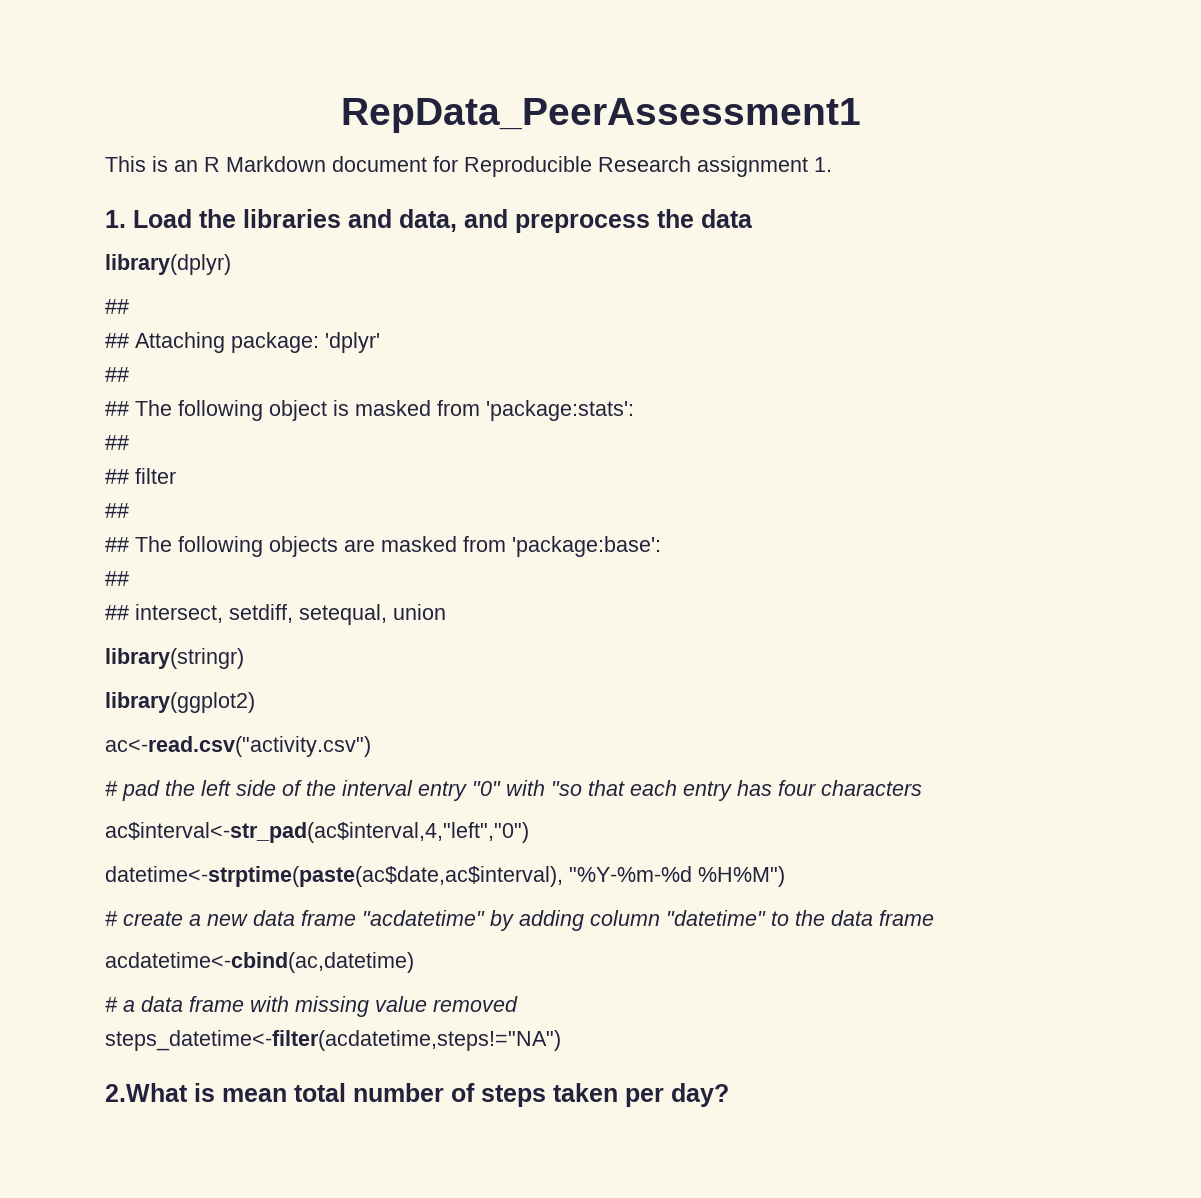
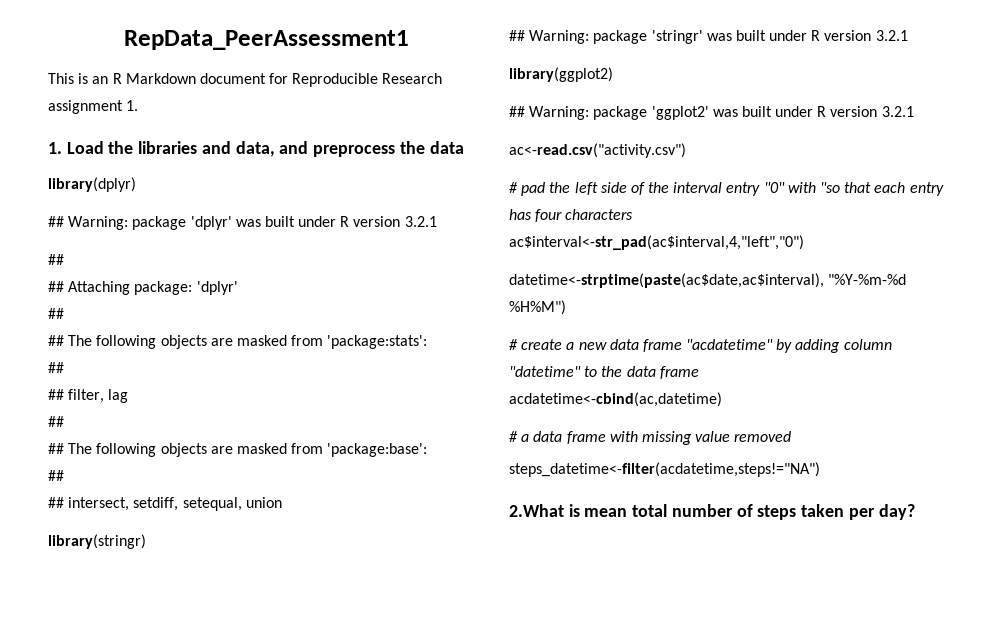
(231, 264) none -> [48,216,437,230] // ## Warning: package 'dplyr' was built under R version 3.2.1
[269,400,349,421] object is -> [160,335,233,349] objects are
[135,468,176,484] filter -> [68,389,129,403] filter, lag
[105,692,255,713] library(ggplot2) -> [509,30,908,44] [509,67,613,82] [509,106,914,120] ## Warning: package 'stringr' was built under R version 3.2.1 // library(ggplot2) // ## Warning: package 'ggplot2' was built under R version 3.2.1

